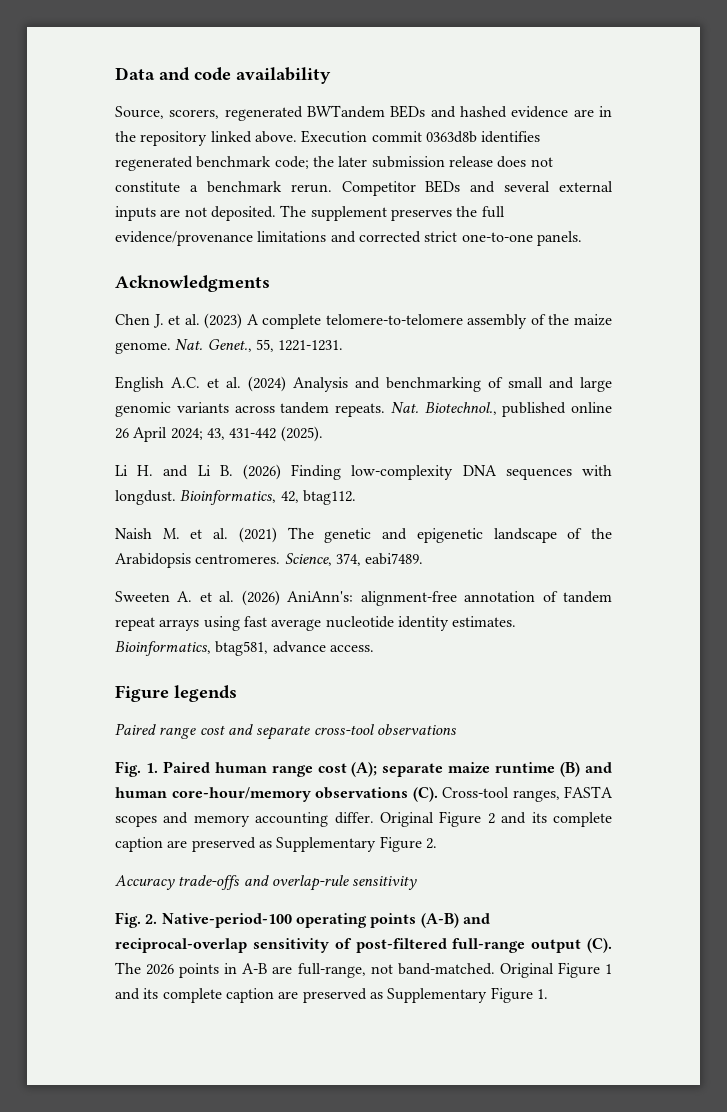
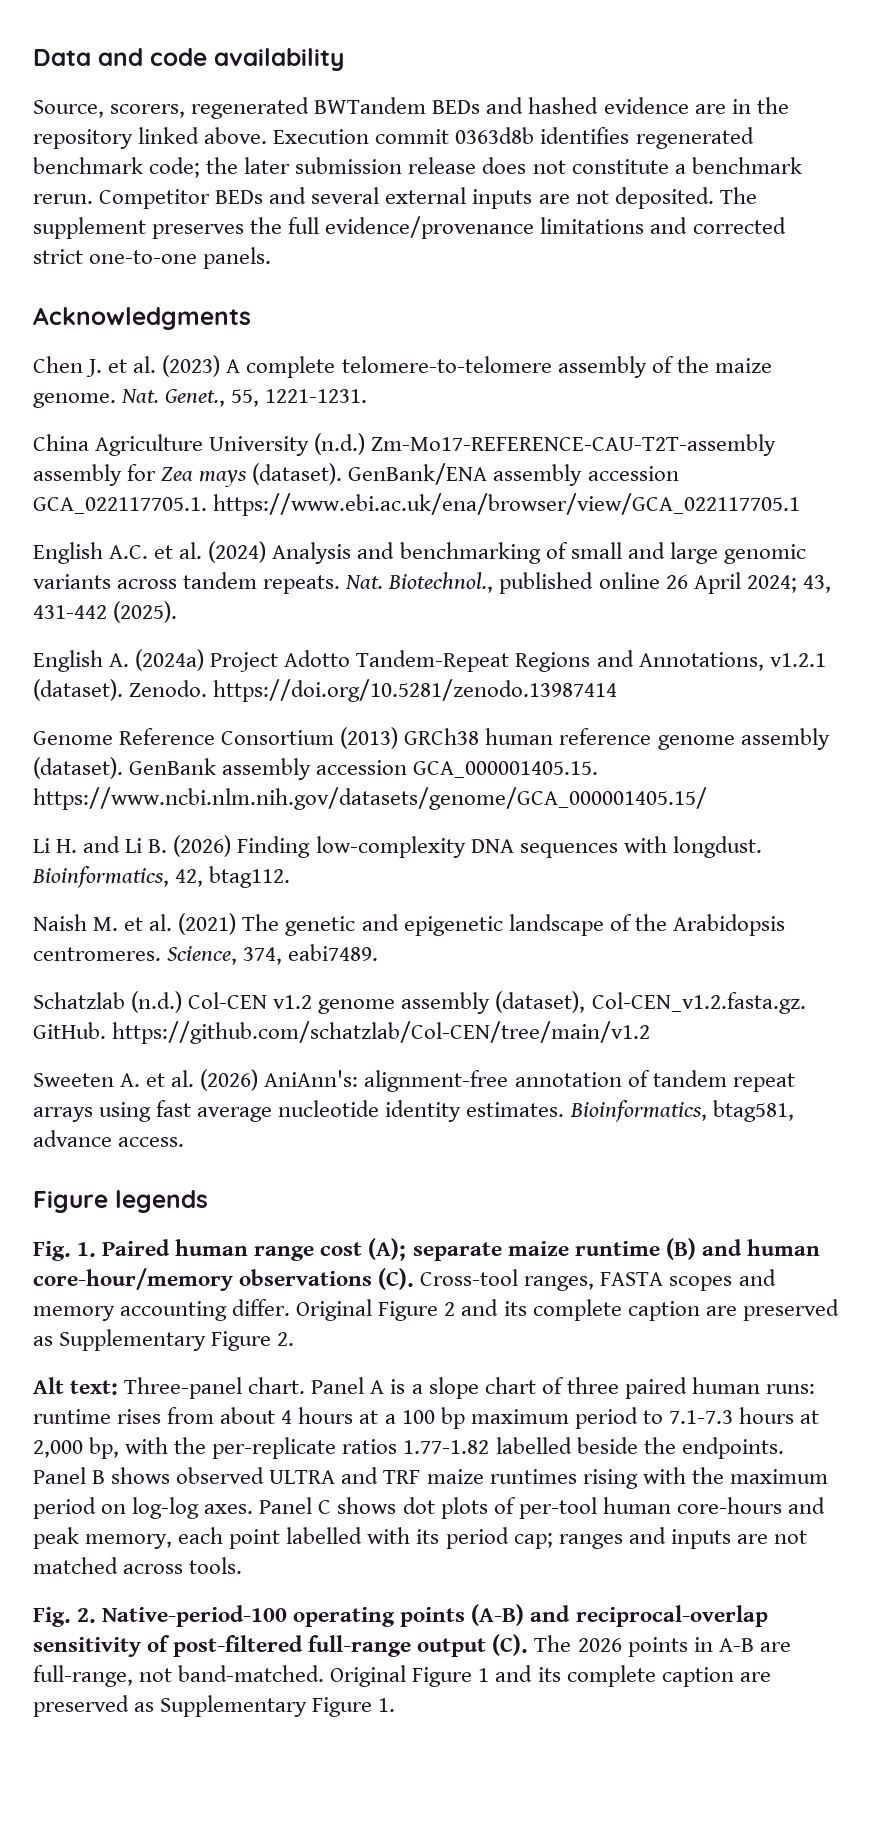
(344, 345) none -> [33,433,777,456] [33,463,679,487] [33,493,801,516] // China Agriculture University (n.d.) Zm-Mo17-REFERENCE-CAU-T2T-assembly assembly for Zea mays (dataset). GenBank/ENA assembly accession GCA_022117705.1. https://www.ebi.ac.uk/ena/browser/view/GCA_022117705.1
(323, 434) none -> [33,649,826,672] [33,679,618,702] [33,727,830,750] [33,757,599,780] [33,787,707,810] // English A. (2024a) Project Adotto Tandem-Repeat Regions and Annotations, v1.2.1 (dataset). Zenodo. https://doi.org/10.5281/zenodo.13987414 // Genome Reference Consortium (2013) GRCh38 human reference genome assembly (dataset). GenBank assembly accession GCA_000001405.15. https://www.ncbi.nlm.nih.gov/datasets/genome/GCA_000001405.15/
(424, 559) none -> [33,991,806,1014] [33,1021,651,1044] // Schatzlab (n.d.) Col-CEN v1.2 genome assembly (dataset), Col-CEN_v1.2.fasta.gz. GitHub. https://github.com/schatzlab/Col-CEN/tree/main/v1.2
[115,723,457,740] // Paired range cost and separate cross-tool observations -> (208, 1201) none
[115,875,418,891] Accuracy trade-offs and overlap-rule sensitivity -> [33,1377,816,1399] [33,1407,820,1429] [33,1437,784,1459] [33,1467,828,1489] [33,1497,825,1519] [33,1527,807,1549] [33,1557,243,1574] Alt text: Three-panel chart. Panel A is a slope chart of three paired human runs: runtime rises from about 4 hours at a 100 bp maximum period to 7.1-7.3 hours at 2,000 bp, with the per-replicate ratios 1.77-1.82 labelled beside the endpoints. Panel B shows observed ULTRA and TRF maize runtimes rising with the maximum period on log-log axes. Panel C shows dot plots of per-tool human core-hours and peak memory, each point labelled with its period cap; ranges and inputs are not matched across tools.

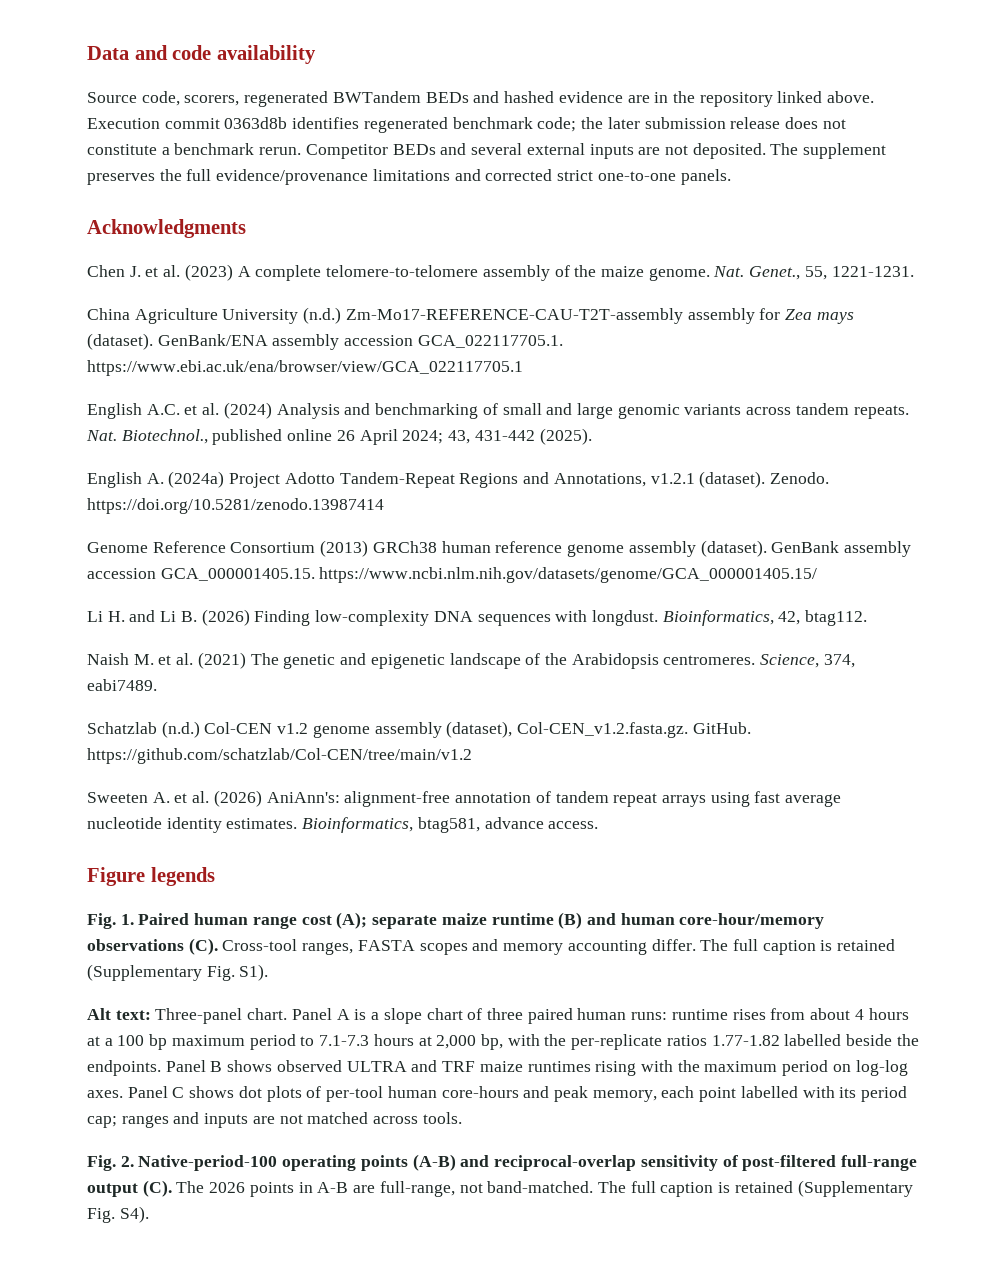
[33,100,104,118] Source, -> [87,91,180,106] Source code,
[296,1299,839,1321] [33,1329,295,1351] Original Figure 2 and its complete caption are preserved as Supplementary Figure 2. -> [700,939,896,955] [87,964,269,981] The full caption is retained (Supplementary Fig. S1).
[330,1665,771,1687] [33,1695,396,1717] Original Figure 1 and its complete caption are preserved as Supplementary Figure 1. -> [597,1180,913,1197] [87,1206,149,1223] The full caption is retained (Supplementary Fig. S4).

